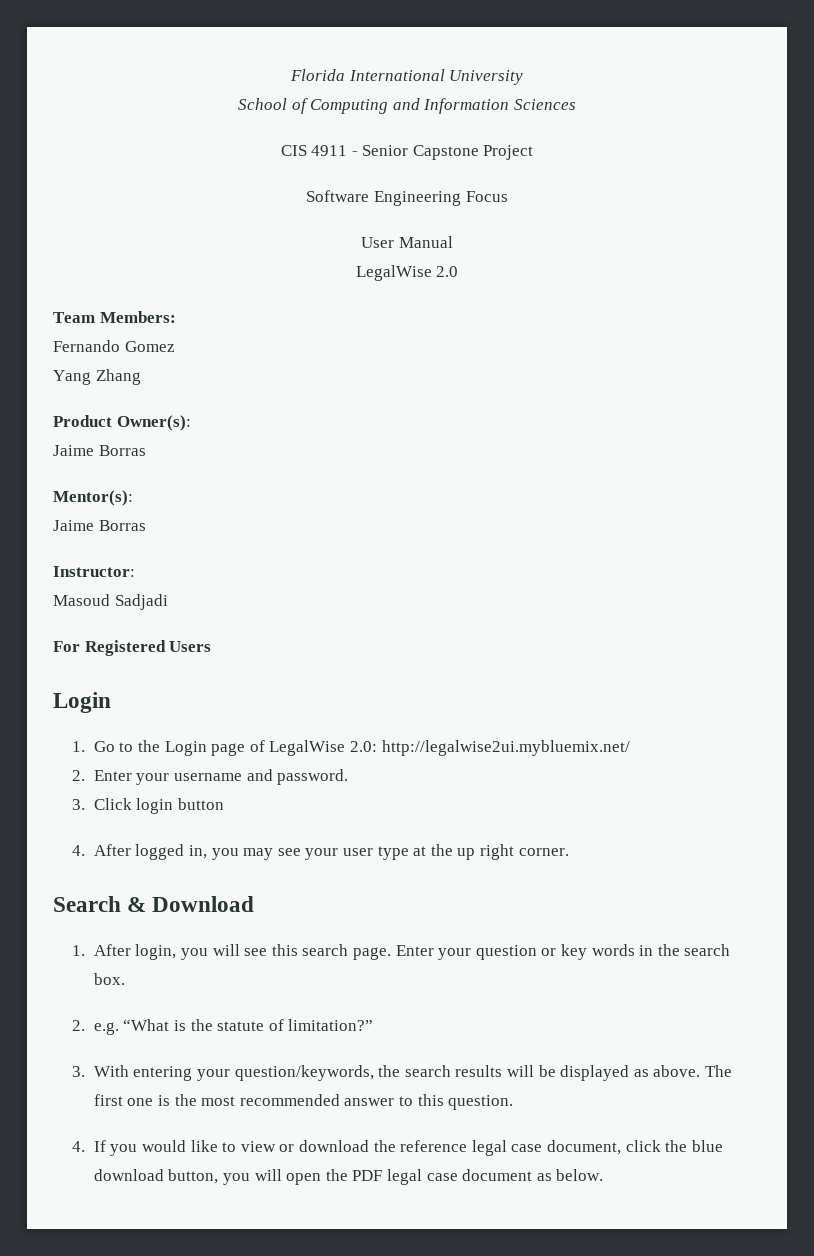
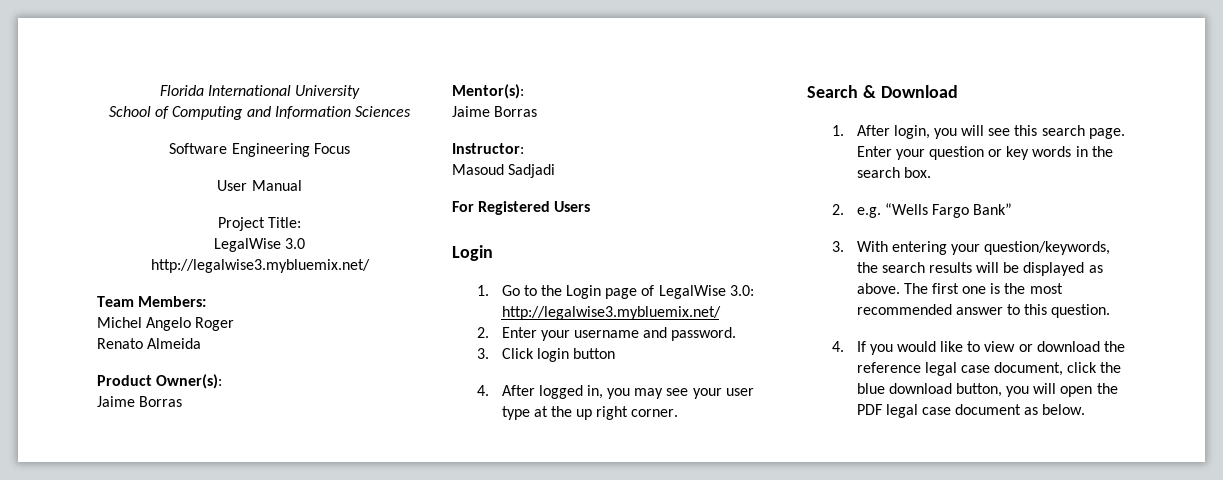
[280,145,534,160] // CIS 4911 - Senior Capstone Project -> (411, 111) none
[355,265,459,281] // LegalWise 2.0 -> [217,217,302,231] [213,238,306,252] [150,259,370,273] // Project Title: // LegalWise 3.0 // http://legalwise3.mybluemix.net/
[53,340,175,352] [53,369,141,385] Fernando Gomez // Yang Zhang -> [97,317,235,331] [97,338,202,349] Michel Angelo Roger // Renato Almeida
[350,740,630,756] 2.0: http://legalwise2ui.mybluemix.net/ -> [729,285,754,296] [501,306,721,320] 3.0: http://legalwise3.mybluemix.net/
[123,1019,374,1031] “What is the statute of limitation?” -> [884,203,1013,218] “Wells Fargo Bank”

